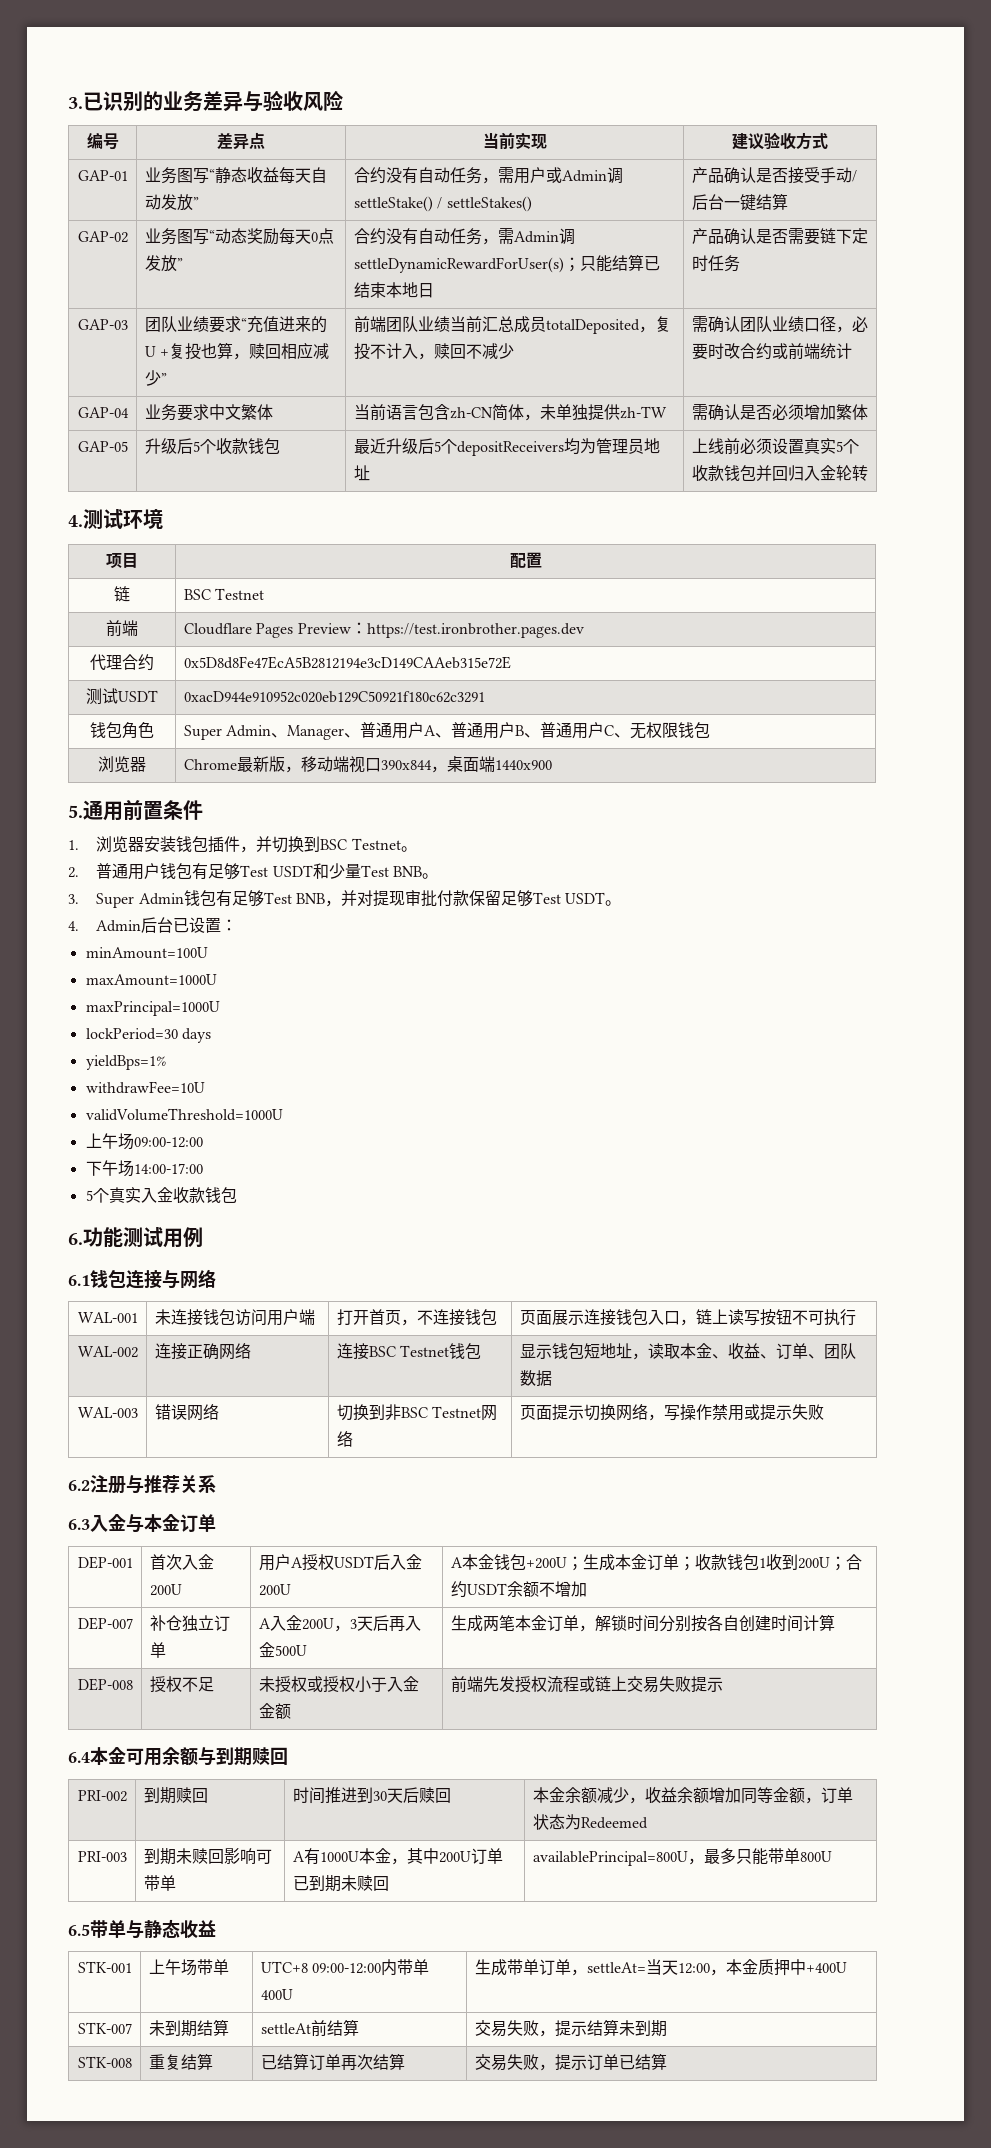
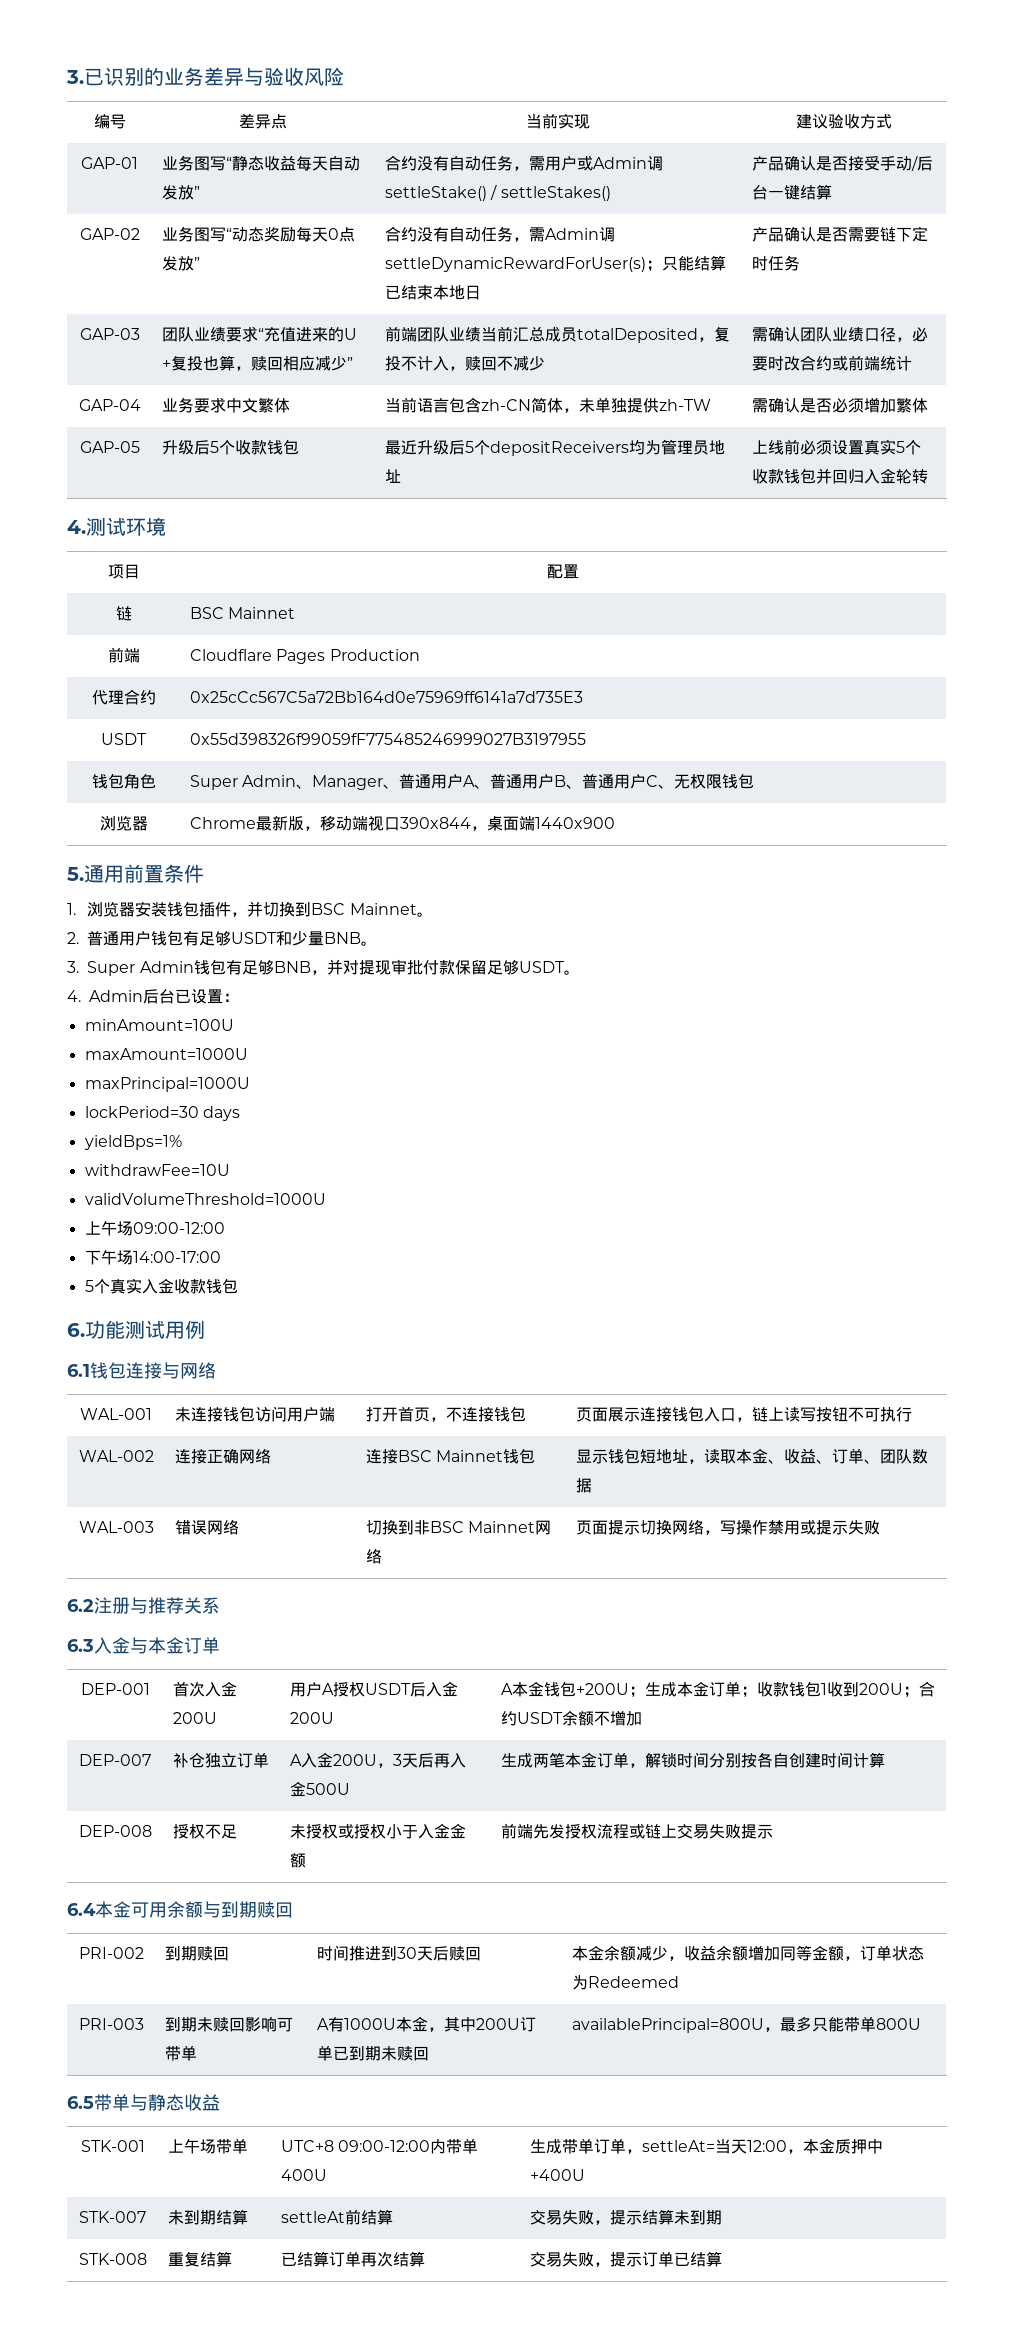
[215,588,265,600] Testnet -> [228,607,296,619] Mainnet
[297,622,584,638] Preview：https://test.ironbrother.pages.dev -> [329,649,420,661] Production
[183,656,511,669] [86,688,118,705] 0x5D8d8Fe47EcA5B2812194e3cD149CAAeb315e72E // 测试 -> [189,691,583,703] 0x25cCc567C5a72Bb164d0e75969ff6141a7d735E3 //
[183,691,485,703] 0xacD944e910952c020eb129C50921f180c62c3291 -> [189,733,586,745] 0x55d398326f99059fF775485246999027B3197955
[351,838,401,850] Testnet -> [349,903,417,915] Mainnet
[240,865,269,877] Test -> (232, 938) none
[360,865,389,877] Test -> (325, 938) none
[263,892,292,904] Test -> (274, 967) none
[532,892,561,904] Test -> (519, 967) none
[400,1345,450,1357] Testnet -> [436,1450,504,1462] Mainnet
[432,1406,482,1418] Testnet -> [468,1521,536,1533] Mainnet

